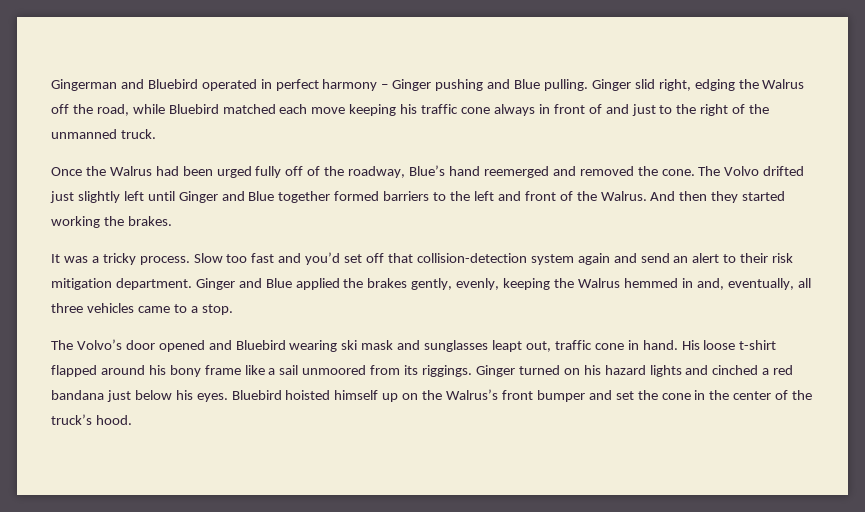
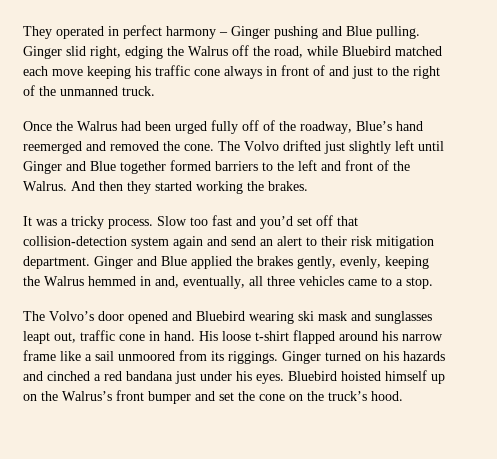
[51,79,198,91] Gingerman and Bluebird -> [23,26,52,39] They
[169,365,201,377] bony -> [402,334,443,341] narrow
[604,365,682,377] hazard lights -> [403,351,445,361] hazards
[134,390,172,400] below -> [200,371,232,381] under
[694,390,789,400] in the center of -> [289,394,303,401] on

